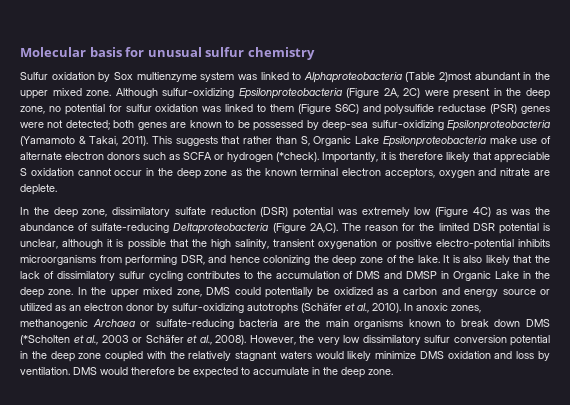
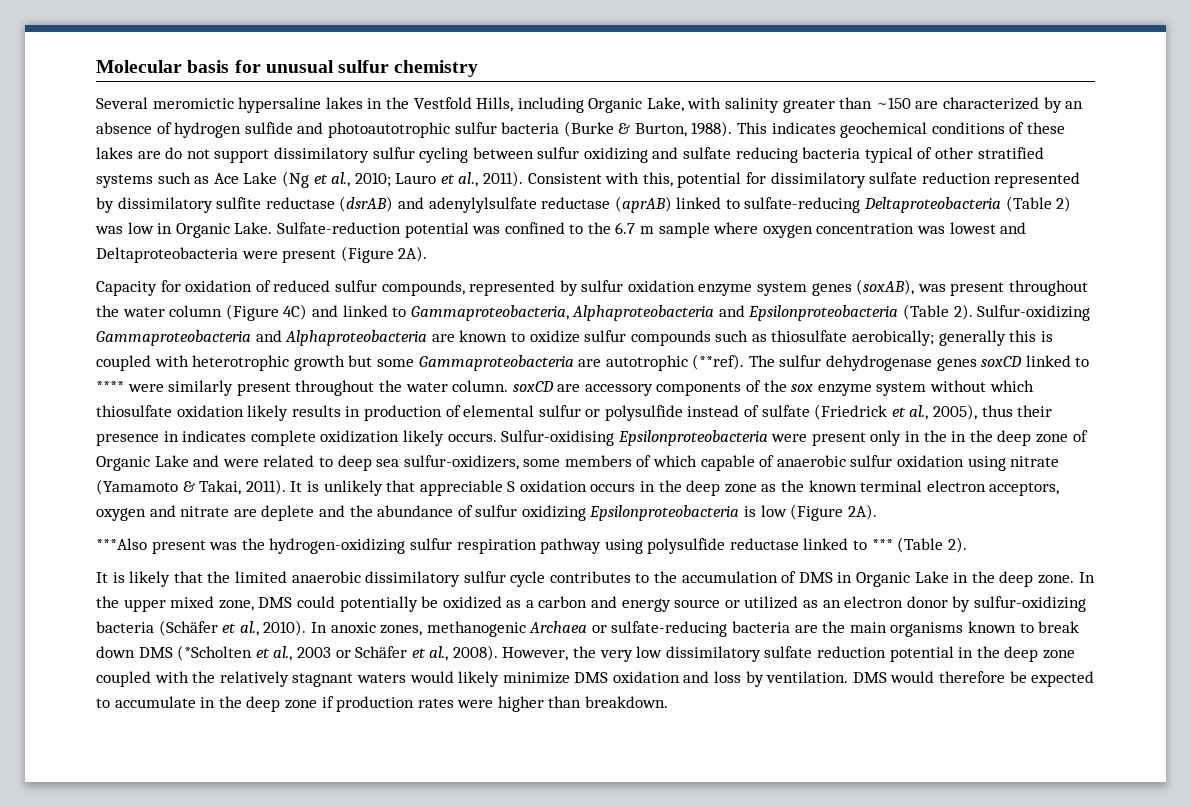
[20,72,551,83] [20,88,551,99] [20,104,550,115] [20,120,550,131] [20,136,551,147] [20,152,470,163] Sulfur oxidation by Sox multienzyme system was linked to Alphaproteobacteria (Table 2)most abundant in the upper mixed zone. Although sulfur-oxidizing Epsilonproteobacteria (Figure 2A, 2C) were present in the deep zone, no potential for sulfur oxidation was linked to them (Figure S6C) and polysulfide reductase (PSR) genes were not detected; both genes are known to be possessed by deep-sea sulfur-oxidizing Epsilonproteobacteria (Yamamoto & Takai, 2011). This suggests that rather than S, Organic Lake Epsilonproteobacteria make use of alternate electron donors such as SCFA or hydrogen (*check). Importantly, it is therefore likely -> [96,97,1084,113] [96,121,1066,138] [96,147,1044,163] [96,171,1081,188] [96,196,1072,213] [95,222,1027,238] [96,246,428,263] [96,279,1089,296] [96,304,1091,321] [96,330,1053,346] [96,354,1090,371] [96,380,1034,396] [96,404,1053,421] [96,430,1088,446] [96,455,1060,471] [96,479,383,496] Several meromictic hypersaline lakes in the Vestfold Hills, including Organic Lake, with salinity greater than ~150 are characterized by an absence of hydrogen sulfide and photoautotrophic sulfur bacteria (Burke & Burton, 1988). This indicates geochemical conditions of these lakes are do not support dissimilatory sulfur cycling between sulfur oxidizing and sulfate reducing bacteria typical of other stratified systems such as Ace Lake (Ng et al., 2010; Lauro et al., 2011). Consistent with this, potential for dissimilatory sulfate reduction represented by dissimilatory sulfite reductase (dsrAB) and adenylylsulfate reductase (aprAB) linked to sulfate-reducing Deltaproteobacteria (Table 2) was low in Organic Lake. Sulfate-reduction potential was confined to the 6.7 m sample where oxygen concentration was lowest and Deltaproteobacteria were present (Figure 2A). // Capacity for oxidation of reduced sulfur compounds, represented by sulfur oxidation enzyme system genes (soxAB), was present throughout the water column (Figure 4C) and linked to Gammaproteobacteria, Alphaproteobacteria and Epsilonproteobacteria (Table 2). Sulfur-oxidizing Gammaproteobacteria and Alphaproteobacteria are known to oxidize sulfur compounds such as thiosulfate aerobically; generally this is coupled with heterotrophic growth but some Gammaproteobacteria are autotrophic (**ref). The sulfur dehydrogenase genes soxCD linked to **** were similarly present throughout the water column. soxCD are accessory components of the sox enzyme system without which thiosulfate oxidation likely results in production of elemental sulfur or polysulfide instead of sulfate (Friedrick et al., 2005), thus their presence in indicates complete oxidization likely occurs. Sulfur-oxidising Epsilonproteobacteria were present only in the in the deep zone of Organic Lake and were related to deep sea sulfur-oxidizers, some members of which capable of anaerobic sulfur oxidation using nitrate (Yamamoto & Takai, 2011). It is unlikely
[77,168,143,176] cannot occur -> [590,483,636,492] occurs
[20,184,57,195] [20,207,550,218] [20,223,550,234] [20,239,550,250] [20,255,483,266] deplete. // In the deep zone, dissimilatory sulfate reduction (DSR) potential was extremely low (Figure 4C) as was the abundance of sulfate-reducing Deltaproteobacteria (Figure 2A,C). The reason for the limited DSR potential is unclear, although it is possible that the high salinity, transient oxygenation or positive electro-potential inhibits microorganisms from performing DSR, and hence colonizing the deep zone of the lake. It is also -> [261,504,877,521] [96,537,967,554] [96,572,125,583] deplete and the abundance of sulfur oxidizing Epsilonproteobacteria is low (Figure 2A). // ***Also present was the hydrogen-oxidizing sulfur respiration pathway using polysulfide reductase linked to *** (Table 2). // It is
[20,271,183,281] lack of dissimilatory sulfur cycling -> [234,571,546,587] limited anaerobic dissimilatory sulfur cycle
[384,271,438,279] and DMSP -> (833, 577) none
[247,303,298,314] autotrophs -> [96,621,154,633] bacteria
[424,335,507,343] sulfur conversion -> [764,646,887,658] sulfate reduction
[368,369,393,375] zone. -> [284,696,669,712] zone if production rates were higher than breakdown.

